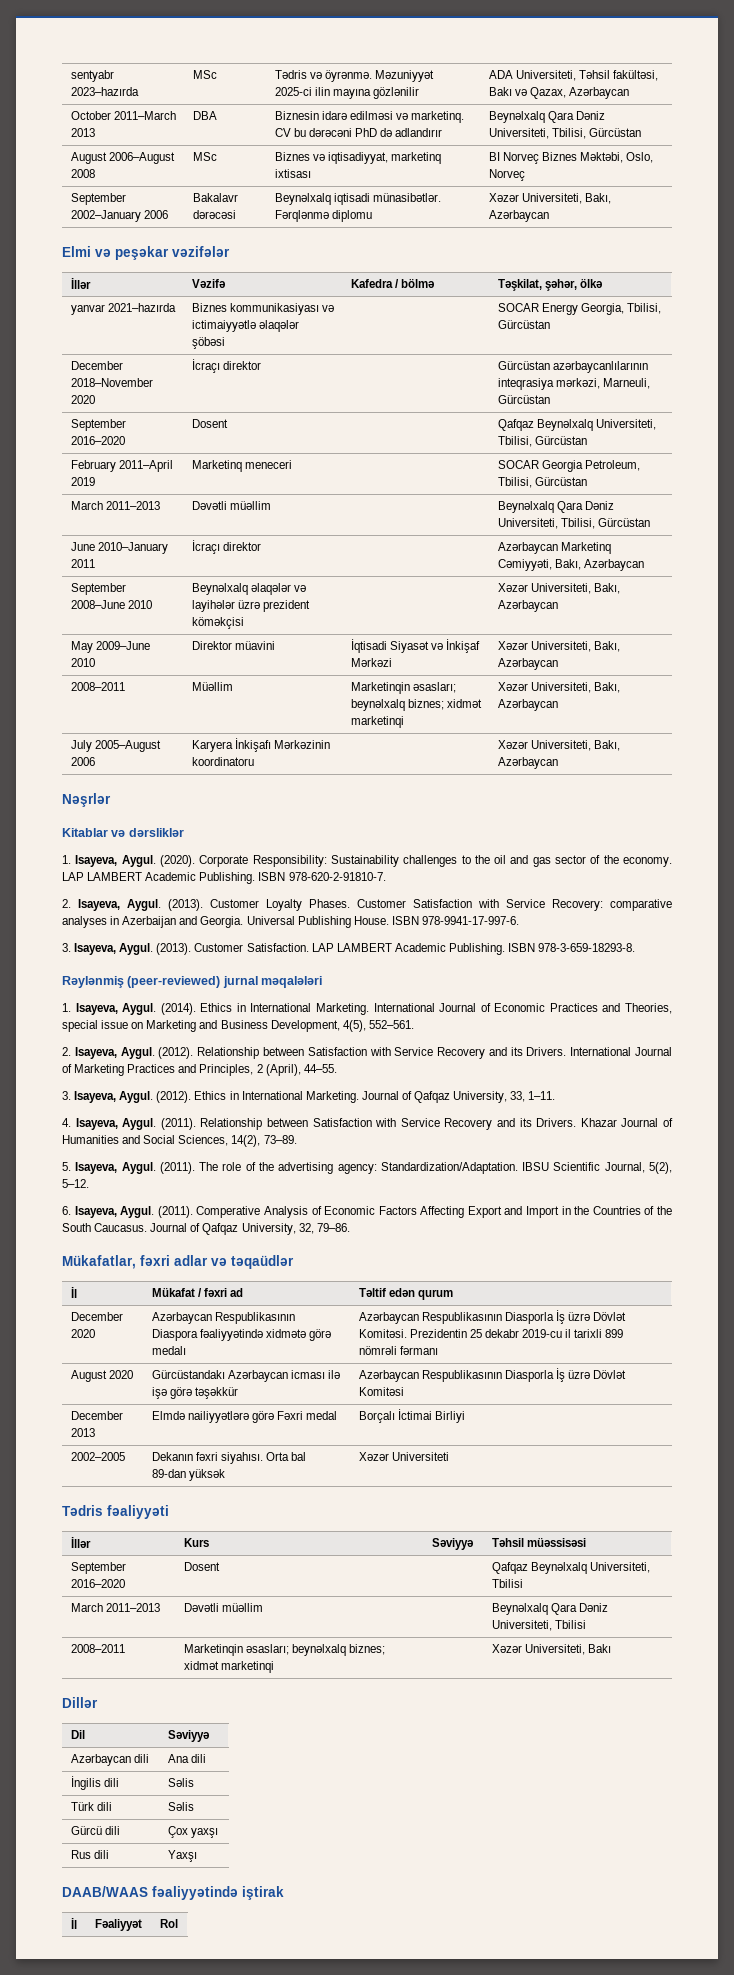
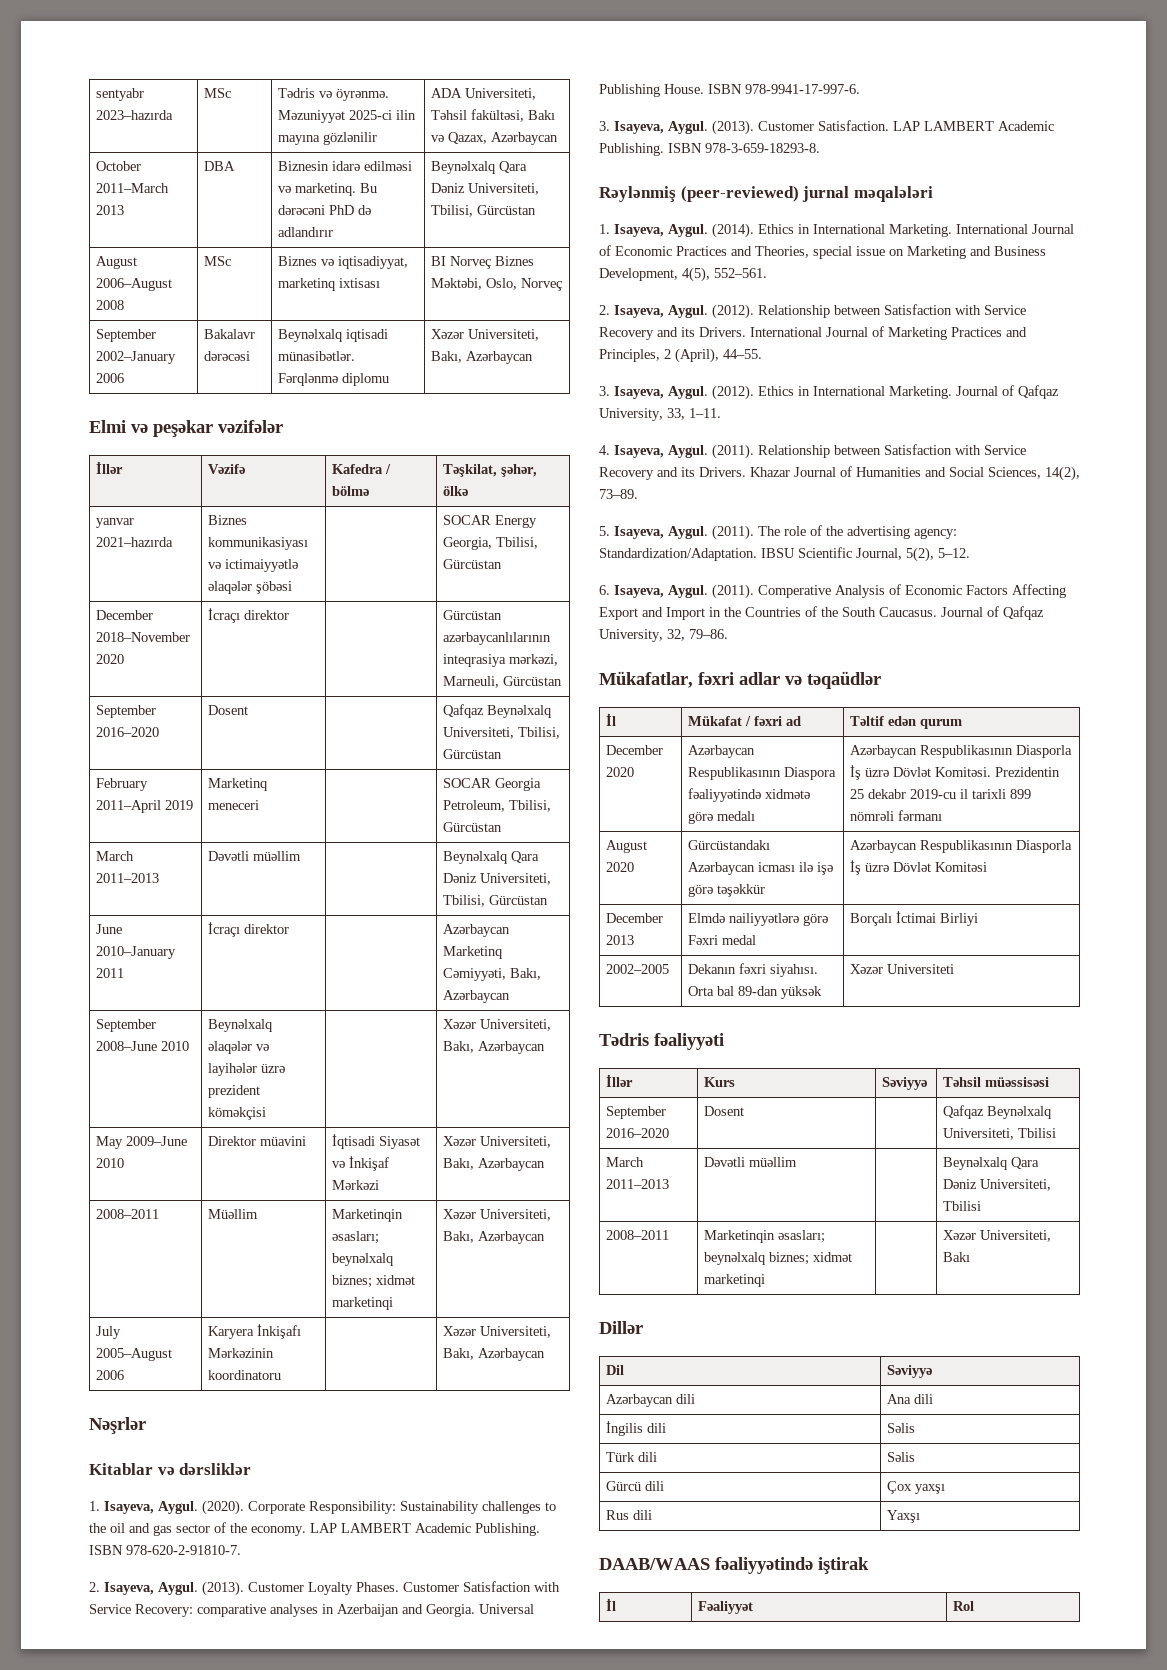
[274,128,306,137] CV bu -> [360,183,378,193] Bu

